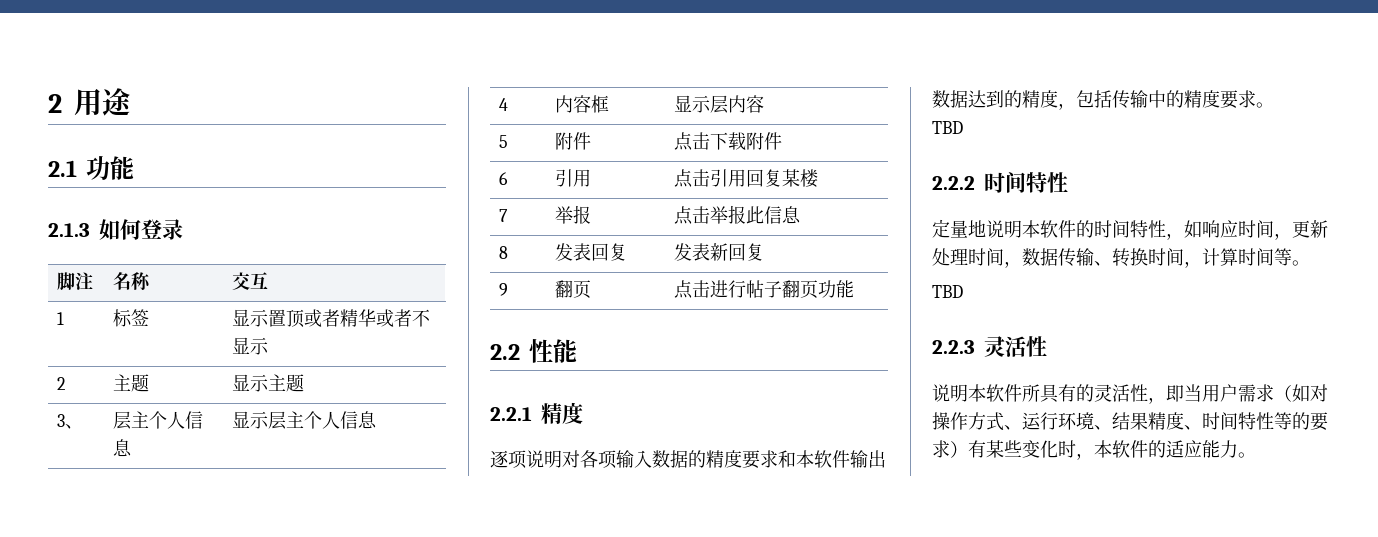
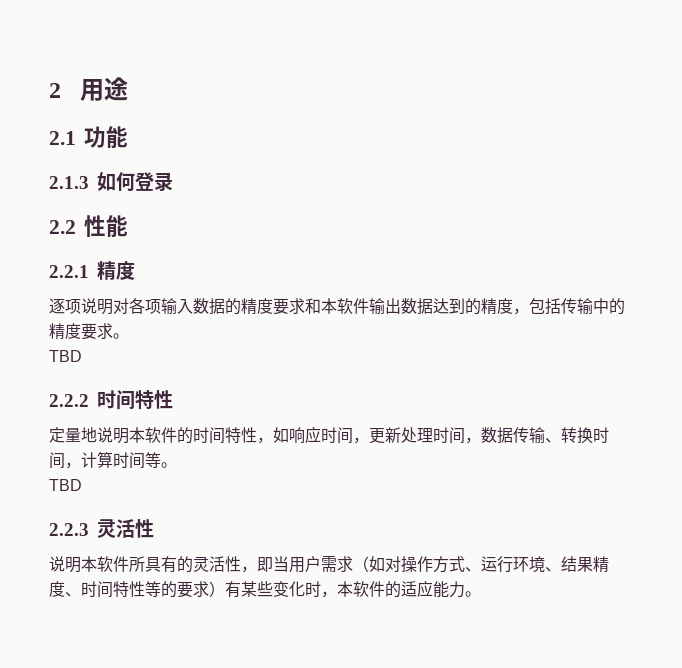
[56,272,93,290] [112,272,151,290] [231,272,268,290] [56,312,64,325] [112,309,149,327] [231,309,430,328] [231,337,269,355] [56,377,66,390] [112,374,149,392] [231,374,304,392] [56,414,83,429] [112,411,203,430] [112,439,132,457] [231,411,377,430] [498,98,508,111] [554,95,609,113] [673,95,764,114] [498,135,508,148] [554,132,591,150] [673,132,782,151] [498,172,508,185] [554,169,591,187] [673,169,818,188] [498,209,508,222] [554,205,591,224] [673,205,801,225] [498,246,508,259] [554,243,627,261] [673,243,764,261] [498,283,508,296] [554,280,591,299] [673,280,854,299] // 脚注 | 名称 | 交互 // 1 | 标签 | 显示置顶或者精华或者不显示 // 2 | 主题 | 显示主题 // 3、 | 层主个人信息 | 显示层主个人信息 // 4 | 内容框 | 显示层内容 // 5 | 附件 | 点击下载附件 // 6 | 引用 | 点击引用回复某楼 // 7 | 举报 | 点击举报此信息 // 8 | 发表回复 | 发表新回复 // 9 | 翻页 | 点击进行帖子翻页功能 -> (173, 181) none

